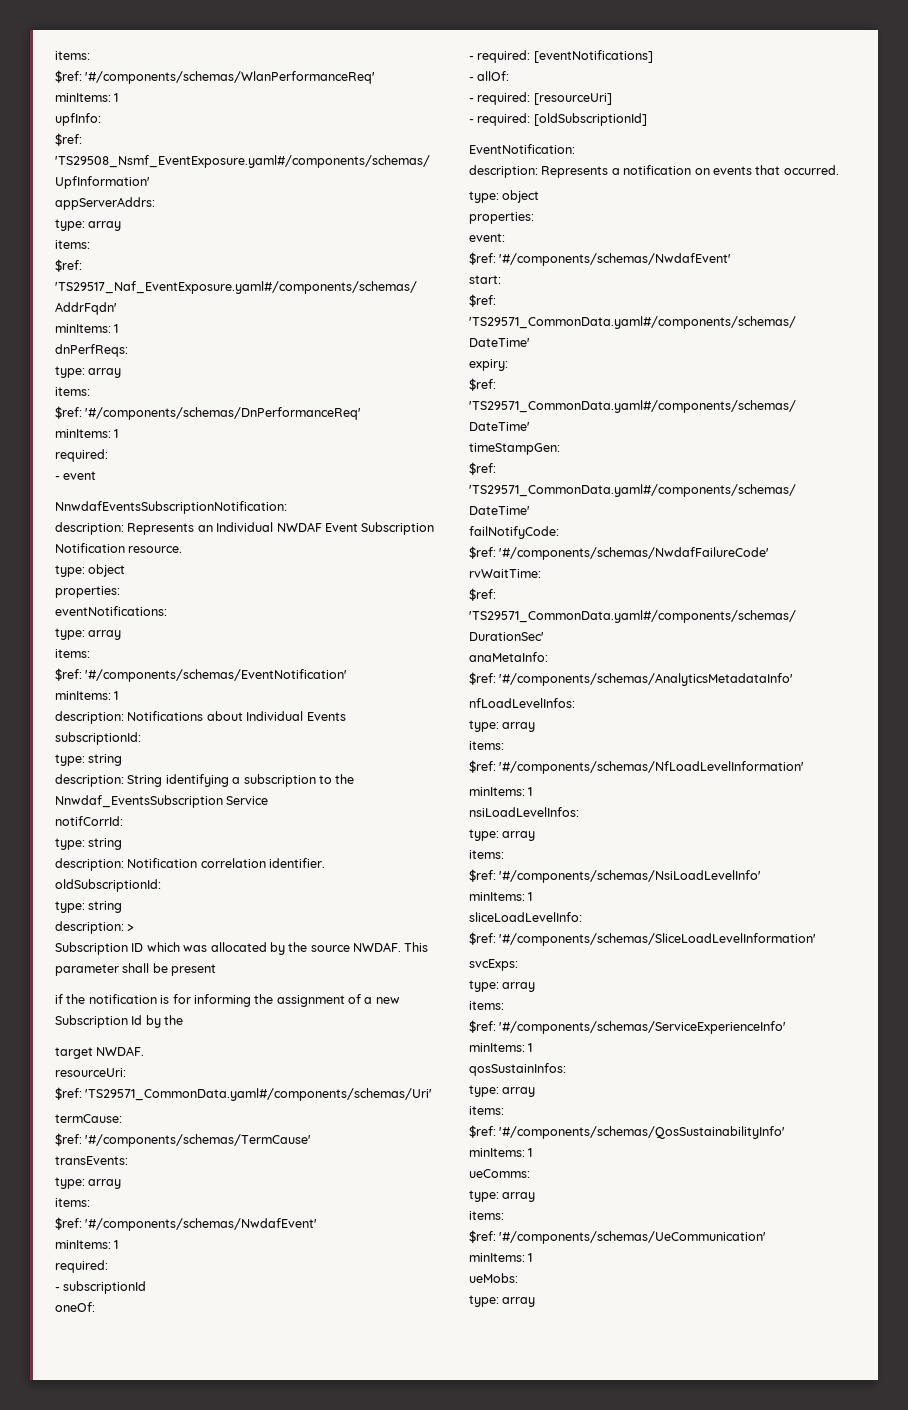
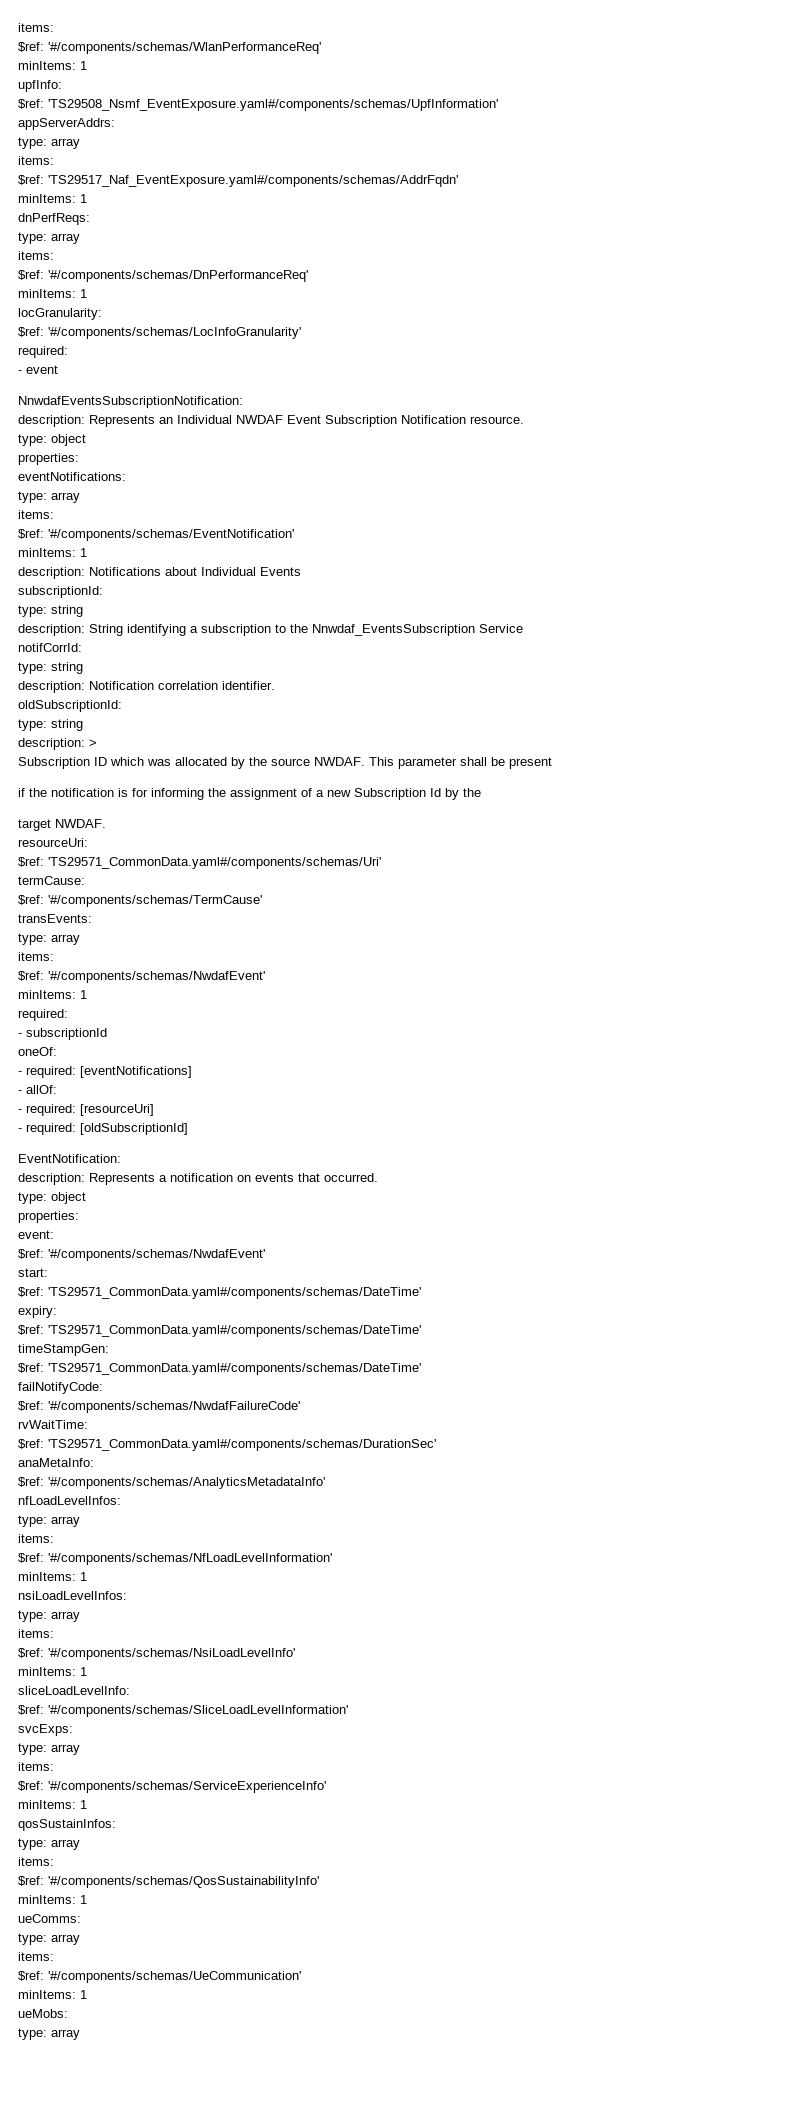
(119, 433) none -> [18,308,102,320] [18,327,301,339] // locGranularity: // $ref: '#/components/schemas/LocInfoGranularity'

